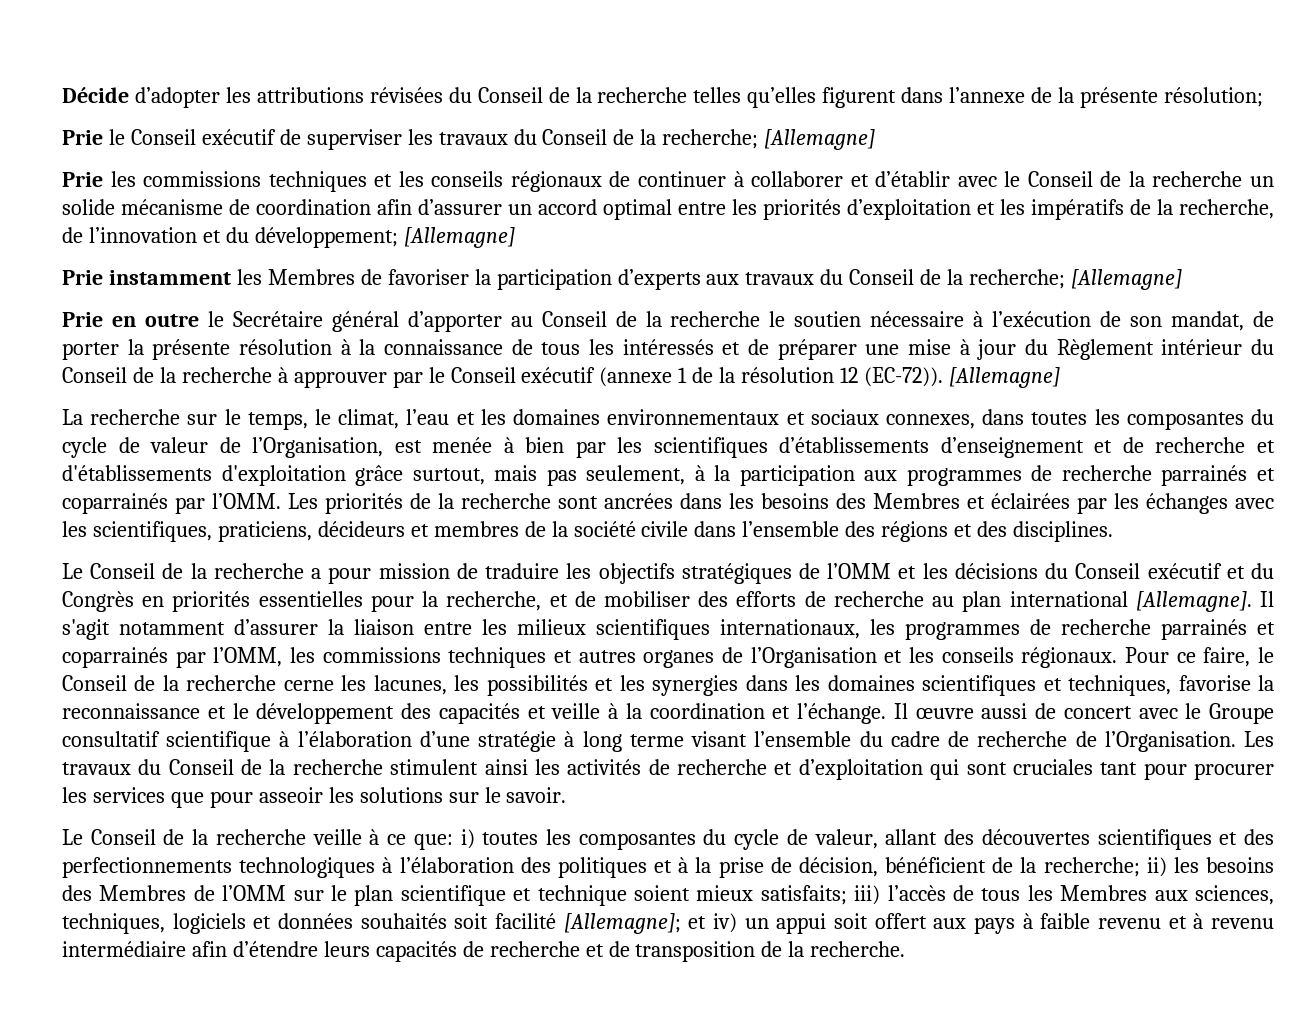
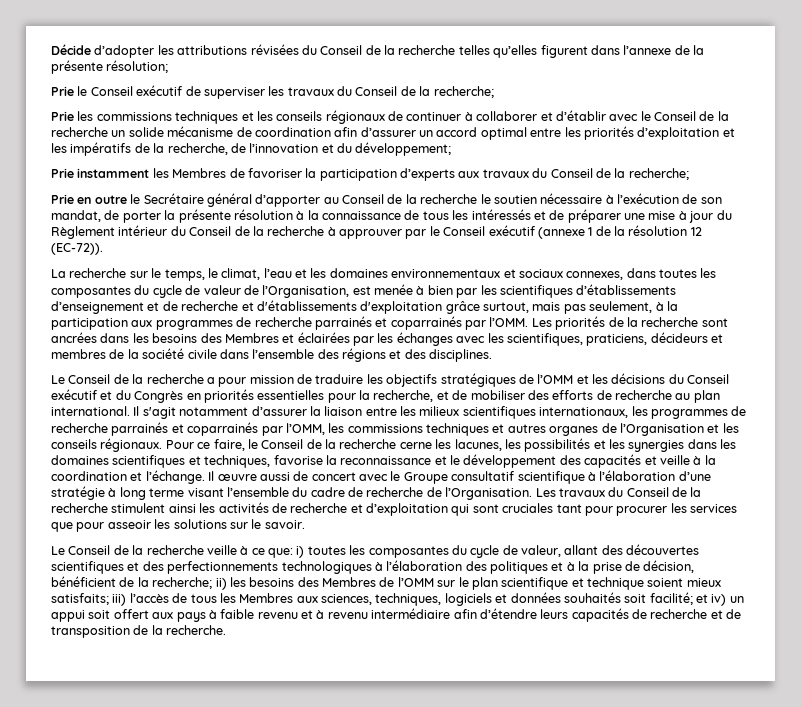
[764,129,876,150] [Allemagne] -> (494, 92) none
[403,227,515,248] [Allemagne] -> (452, 149) none
[1071,269,1183,290] [Allemagne] -> (689, 174) none
[948,367,1060,388] [Allemagne] -> (103, 249) none
[1009,591,1252,612] international [Allemagne]. -> [51,406,130,416] international.
[495,913,681,934] facilité [Allemagne]; -> [649,592,693,605] facilité;

